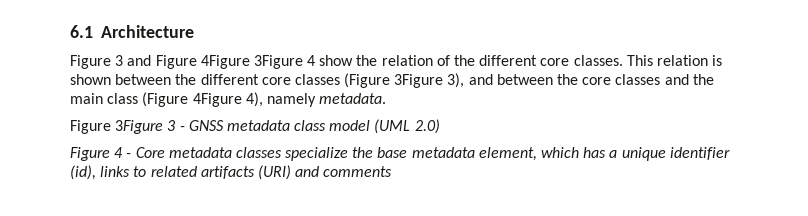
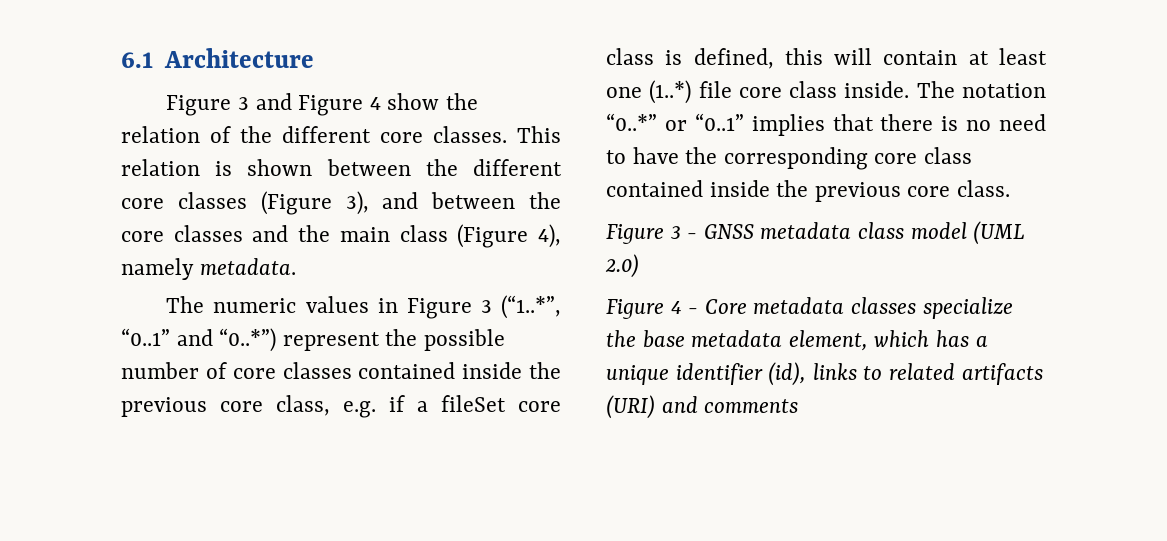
[200,55,303,69] 4Figure 3Figure -> (364, 105) none
[394,74,444,88] 3Figure -> (332, 203) none
[192,93,242,107] 4Figure -> (529, 236) none
[70,120,164,134] Figure 3Figure -> [166,295,561,319] [121,328,506,352] [121,362,561,379] [121,395,561,418] [606,48,1047,69] [606,80,1046,104] [606,113,1046,136] [606,147,973,170] [606,180,1011,202] [606,224,664,244] The numeric values in Figure 3 (“1..*”, “0..1” and “0..*”) represent the possible number of core classes contained inside the previous core class, e.g. if a fileSet core class is defined, this will contain at least one (1..*) file core class inside. The notation “0..*” or “0..1” implies that there is no need to have the corresponding core class contained inside the previous core class. // Figure

